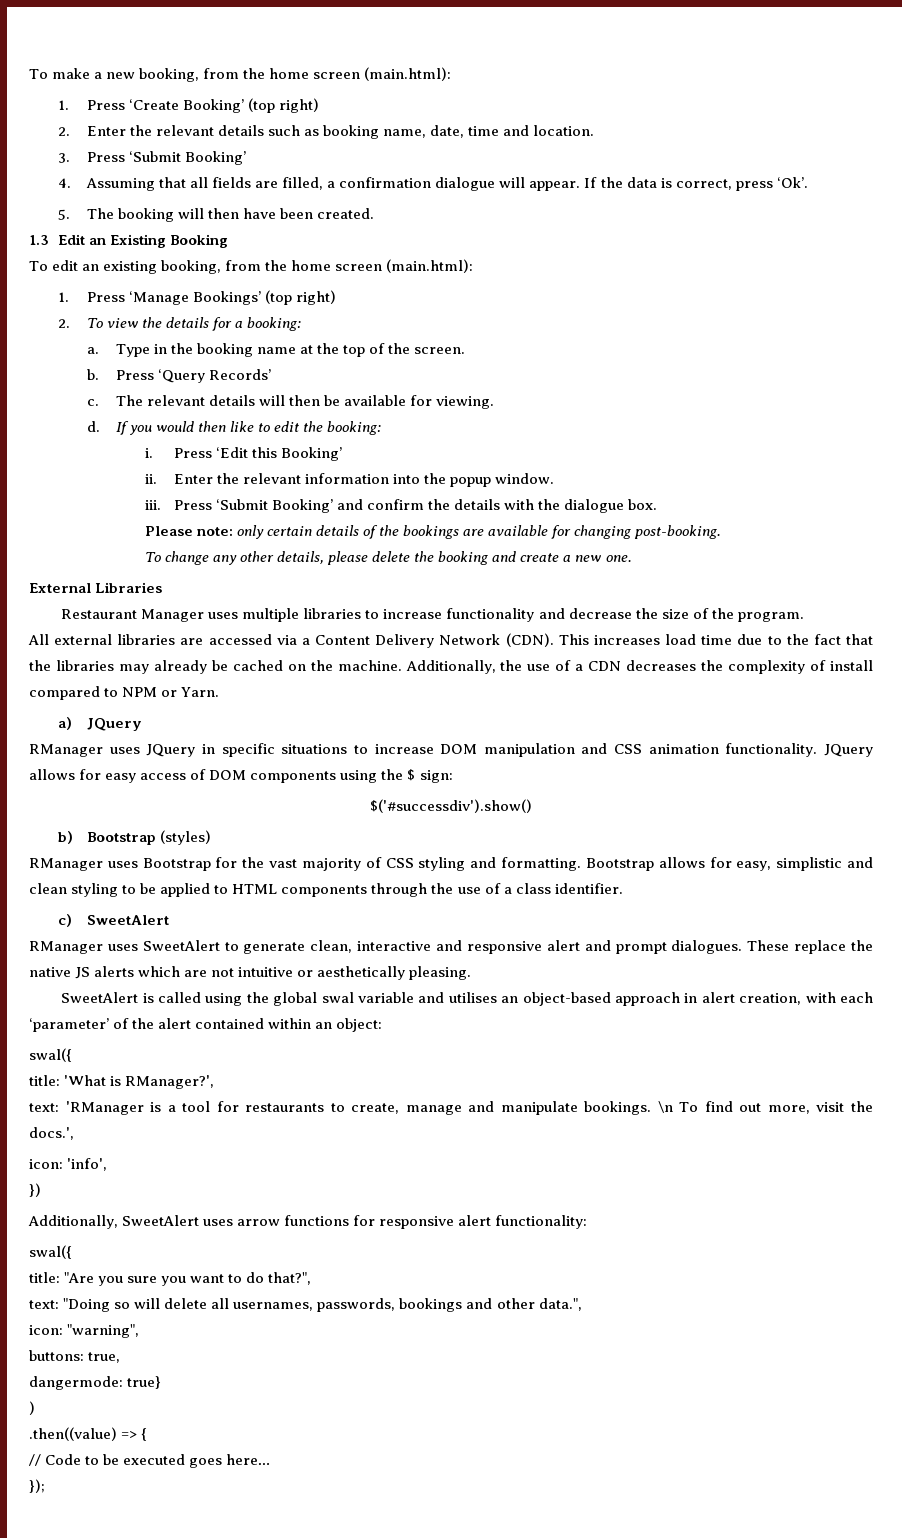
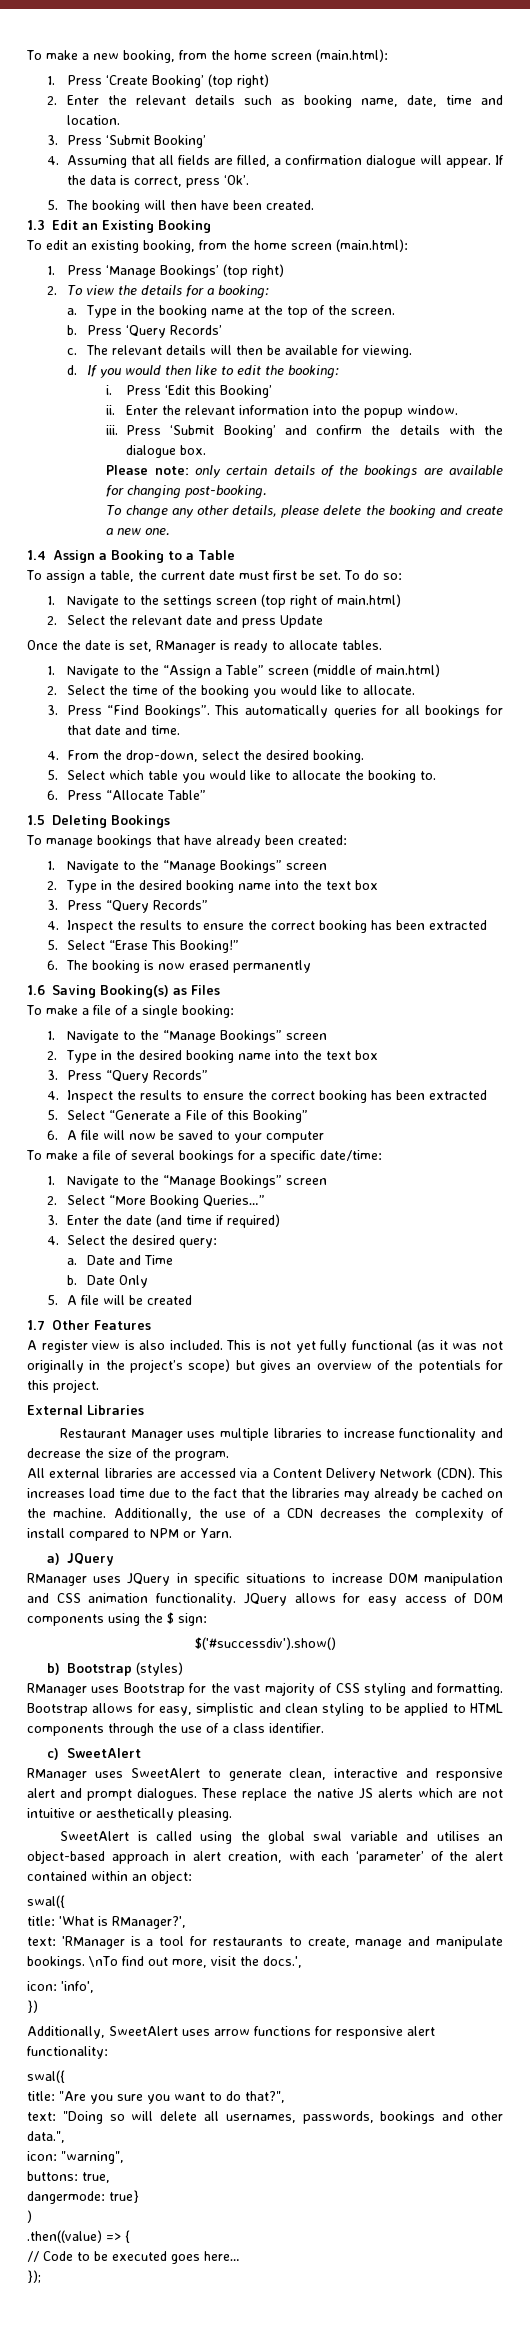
(632, 558) none -> [27,550,235,563] [26,570,402,583] [46,594,401,608] [46,615,323,628] [27,640,382,653] [46,664,440,678] [46,685,415,698] [46,705,504,718] [66,725,180,735] [46,750,364,763] [46,770,436,783] [46,790,206,800] [27,815,170,828] [26,835,347,848] [46,860,327,873] [46,880,378,893] [46,900,208,913] [46,920,487,933] [46,940,239,953] [46,960,311,973] [27,985,220,998] [26,1005,234,1018] [46,1030,327,1043] [46,1050,378,1063] [46,1070,208,1083] [46,1090,487,1103] [46,1110,308,1123] [46,1130,324,1143] [26,1150,382,1163] [46,1175,327,1188] [46,1195,265,1208] [46,1214,280,1228] [46,1235,217,1248] [66,1255,173,1265] [66,1275,148,1288] [46,1295,192,1305] [27,1320,151,1330] [27,1339,504,1353] [27,1359,503,1373] [27,1379,99,1393] // 1.4 Assign a Booking to a Table // To assign a table, the current date must first be set. To do so: // 1. Navigate to the settings screen (top right of main.html) // 2. Select the relevant date and press Update // Once the date is set, RManager is ready to allocate tables. // 1. Navigate to the “Assign a Table” screen (middle of main.html) // 2. Select the time of the booking you would like to allocate. // 3. Press “Find Bookings”. This automatically queries for all bookings for that date and time. // 4. From the drop-down, select the desired booking. // 5. Select which table you would like to allocate the booking to. // 6. Press “Allocate Table” // 1.5 Deleting Bookings // To manage bookings that have already been created: // 1. Navigate to the “Manage Bookings” screen // 2. Type in the desired booking name into the text box // 3. Press “Query Records” // 4. Inspect the results to ensure the correct booking has been extracted // 5. Select “Erase This Booking!” // 6. The booking is now erased permanently // 1.6 Saving Booking(s) as Files // To make a file of a single booking: // 1. Navigate to the “Manage Bookings” screen // 2. Type in the desired booking name into the text box // 3. Press “Query Records” // 4. Inspect the results to ensure the correct booking has been extracted // 5. Select “Generate a File of this Booking” // 6. A file will now be saved to your computer // To make a file of several bookings for a specific date/time: // 1. Navigate to the “Manage Bookings” screen // 2. Select “More Booking Queries…” // 3. Enter the date (and time if required) // 4. Select the desired query: // a. Date and Time // b. Date Only // 5. A file will be created // 1.7 Other Features // A register view is also included. This is not yet fully functional (as it was not originally in the project’s scope) but gives an overview of the potentials for this project.
[657,1101,699,1113] \n To -> [88,1956,118,1967] \nTo

